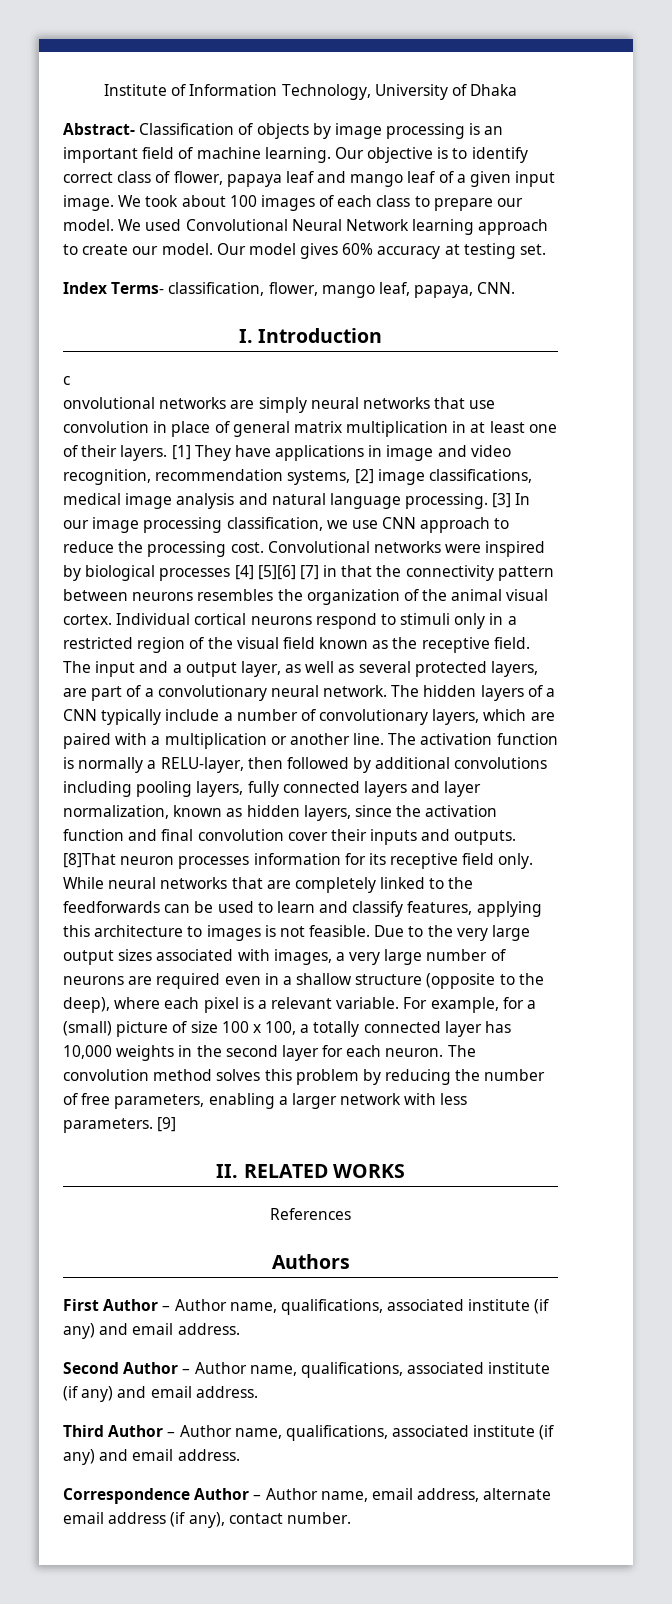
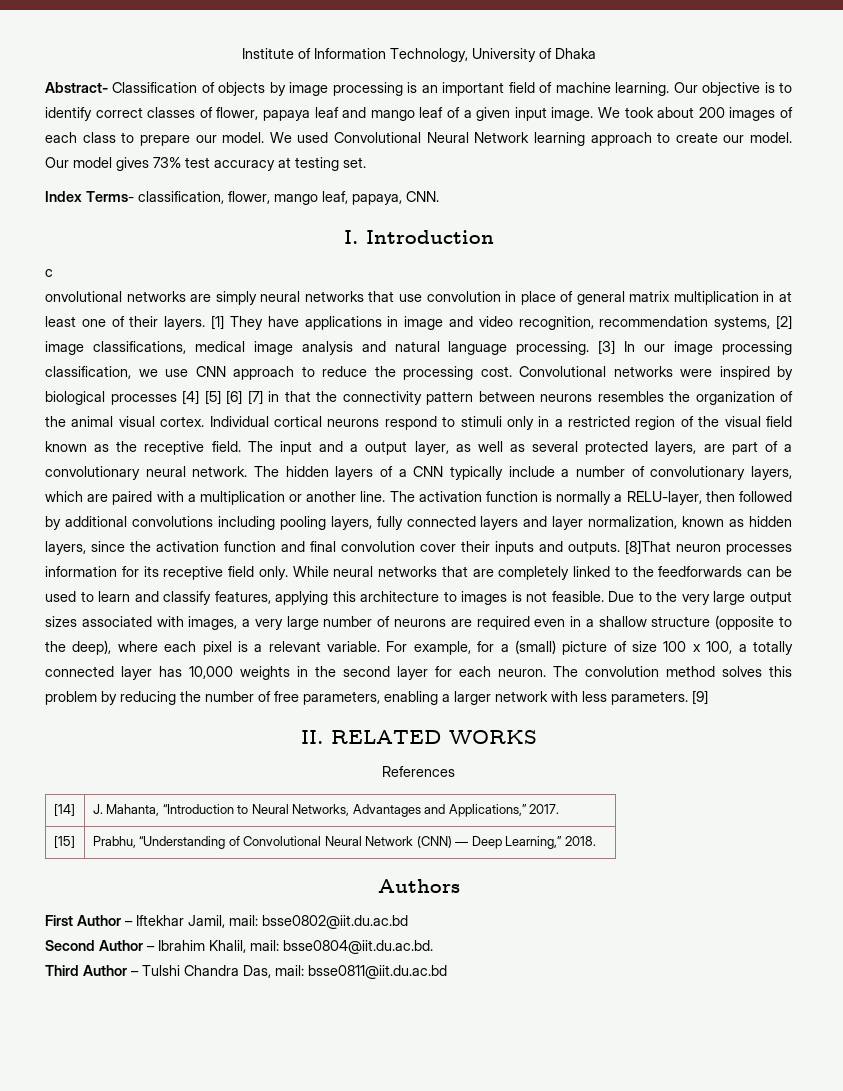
[117,171,152,183] class -> [147,107,196,118] classes
[229,195,257,207] 100 -> [698,107,725,118] 200
[342,243,374,255] 60% -> [153,157,210,168] 73% test
[257,565,296,580] [5][6] -> [204,390,242,405] [5] [6]
[271,1254,350,1269] [63,1299,550,1315] [63,1323,240,1339] [63,1362,551,1378] [63,1386,258,1402] [63,1425,555,1441] [63,1449,240,1465] [63,1488,552,1504] [63,1512,351,1528] // Authors // First Author – Author name, qualifications, associated institute (if any) and email address. // Second Author – Author name, qualifications, associated institute (if any) and email address. // Third Author – Author name, qualifications, associated institute (if any) and email address. // Correspondence Author – Author name, email address, alternate email address (if any), contact number. -> [53,804,75,816] [92,804,560,817] [53,836,75,848] [92,836,596,849] [377,879,460,893] [45,915,408,929] [45,940,433,954] [45,965,447,979] // [14] | J. Mahanta, “Introduction to Neural Networks, Advantages and Applications,” 2017. // [15] | Prabhu, “Understanding of Convolutional Neural Network (CNN) — Deep Learning,” 2018. // Authors // First Author – Iftekhar Jamil, mail: bsse0802@iit.du.ac.bd // Second Author – Ibrahim Khalil, mail: bsse0804@iit.du.ac.bd. // Third Author – Tulshi Chandra Das, mail: bsse0811@iit.du.ac.bd

